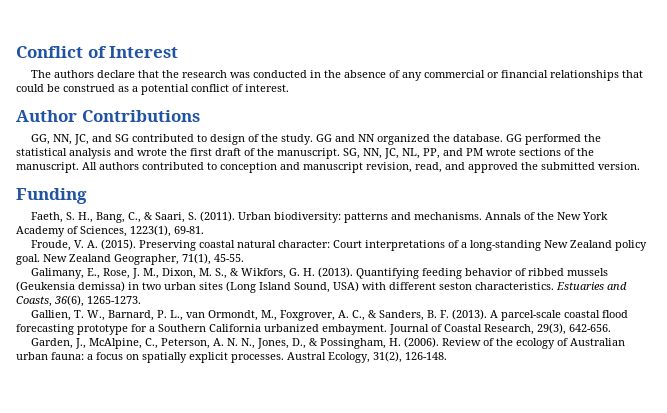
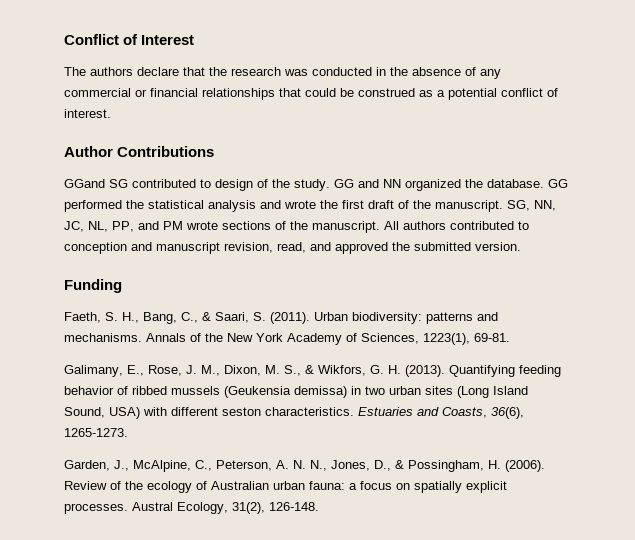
[31,134,113,145] GG, NN, JC, and -> [64,179,105,188] GGand
[31,239,648,251] [16,253,244,265] // Froude, V. A. (2015). Preserving coastal natural character: Court interpretations of a long-standing New Zealand policy goal. New Zealand Geographer, 71(1), 45-55. -> (510, 337) none
[31,309,629,321] [16,323,611,335] // Gallien, T. W., Barnard, P. L., van Ormondt, M., Foxgrover, A. C., & Sanders, B. F. (2013). A parcel-scale coastal flood forecasting prototype for a Southern California urbanized embayment. Journal of Coastal Research, 29(3), 642-656. -> (128, 432) none

